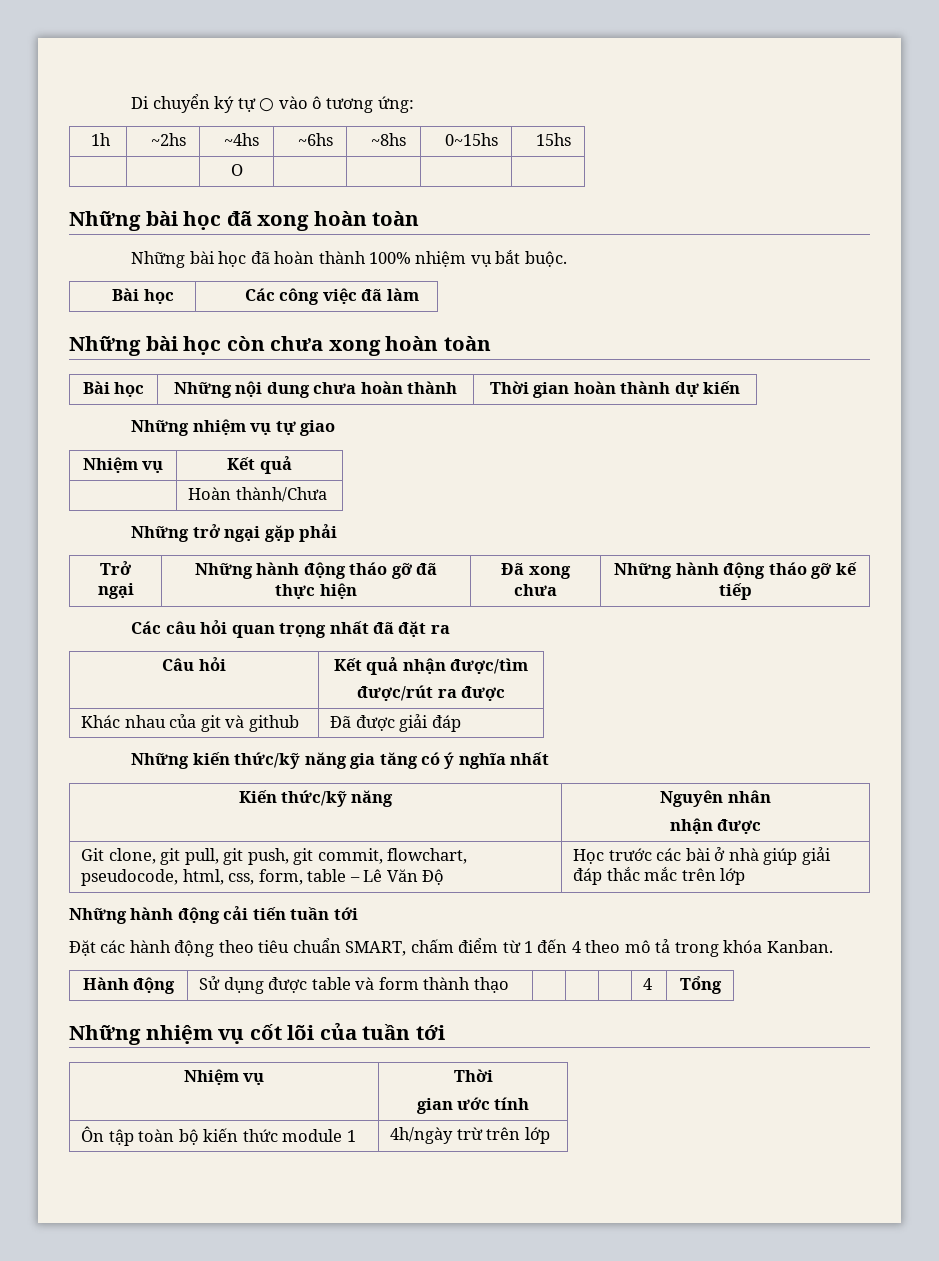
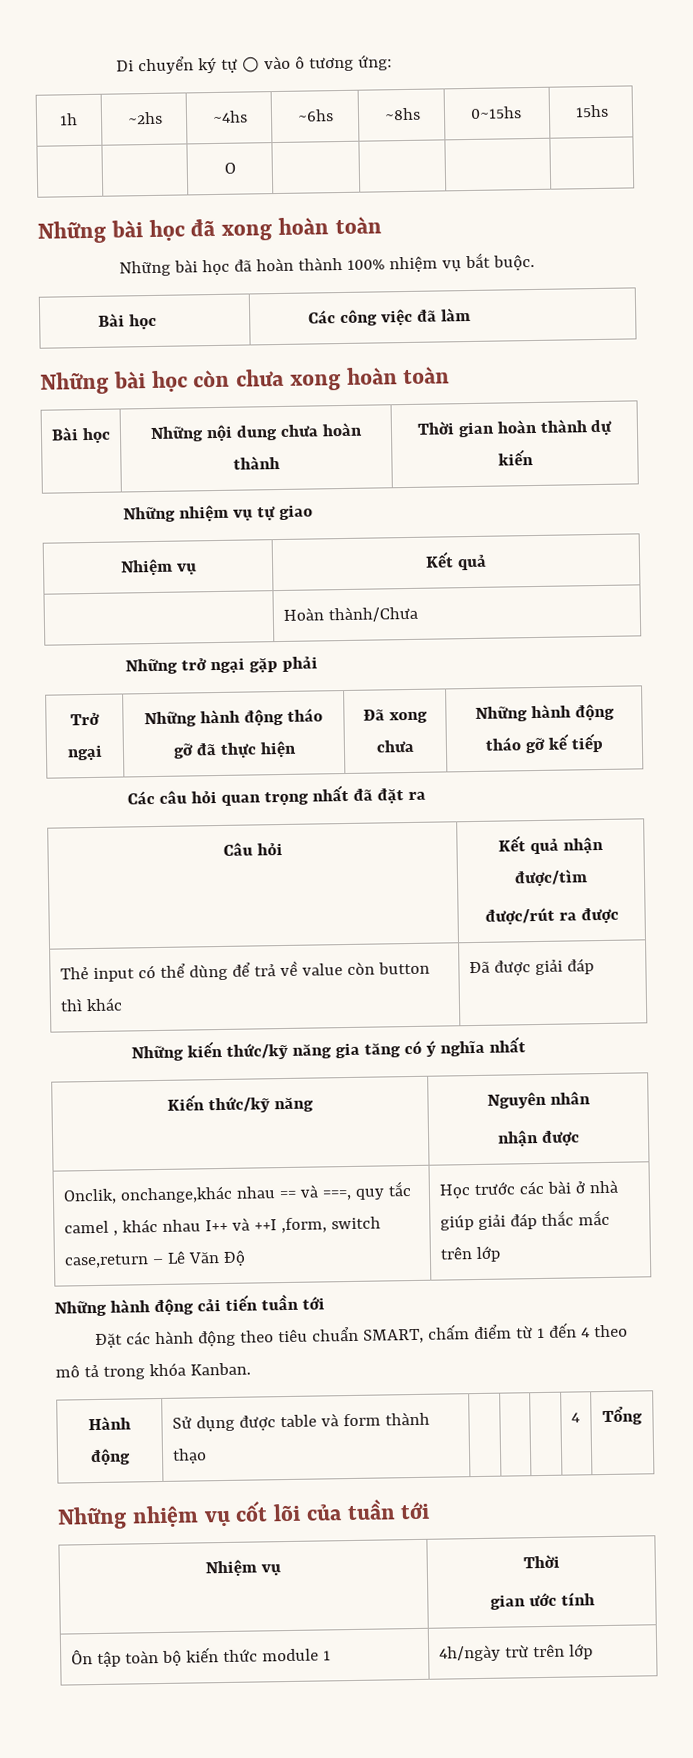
[81,714,299,732] Khác nhau của git và github -> [59,960,430,983] [59,997,123,1012] Thẻ input có thể dùng để trả về value còn button thì khác
[81,848,468,865] [81,869,347,886] Git clone, git pull, git push, git commit, flowchart, pseudocode, html, css, form, table -> [62,1181,411,1205] [63,1216,381,1236] [63,1254,149,1269] Onclik, onchange,khác nhau == và ===, quy tắc camel , khác nhau I++ và ++I ,form, switch case,return

